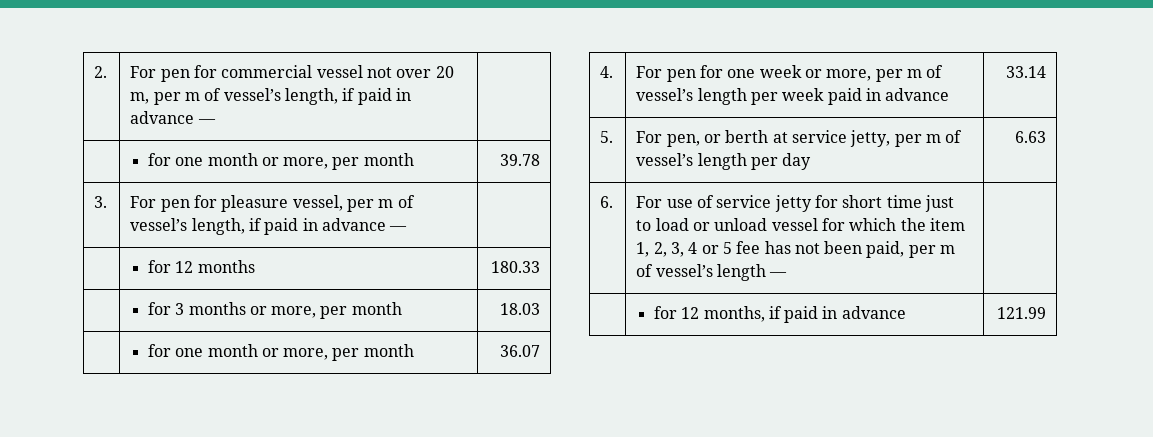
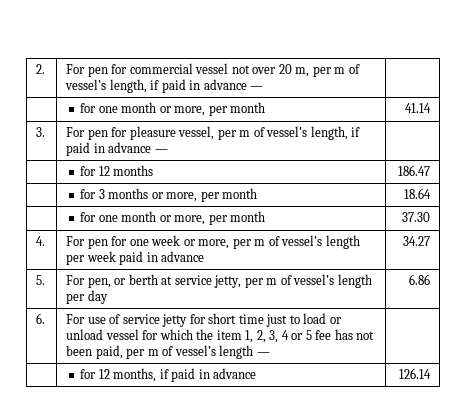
[499,154,540,166] 39.78 -> [404,103,431,113] 41.14
[490,261,540,273] 180.33 -> [397,165,430,176] 186.47
[499,303,540,315] [147,344,414,361] [499,345,540,357] 18.03 // | for one month or more, per month | 36.07 -> [403,188,431,199] [80,211,266,225] [401,212,430,222] 18.64 // | for one month or more, per month | 37.30
[1005,66,1046,78] 33.14 -> [402,236,430,246] 34.27
[1014,131,1046,143] 6.63 -> [408,274,430,285] 6.86
[996,307,1046,319] 121.99 -> [398,368,431,379] 126.14

